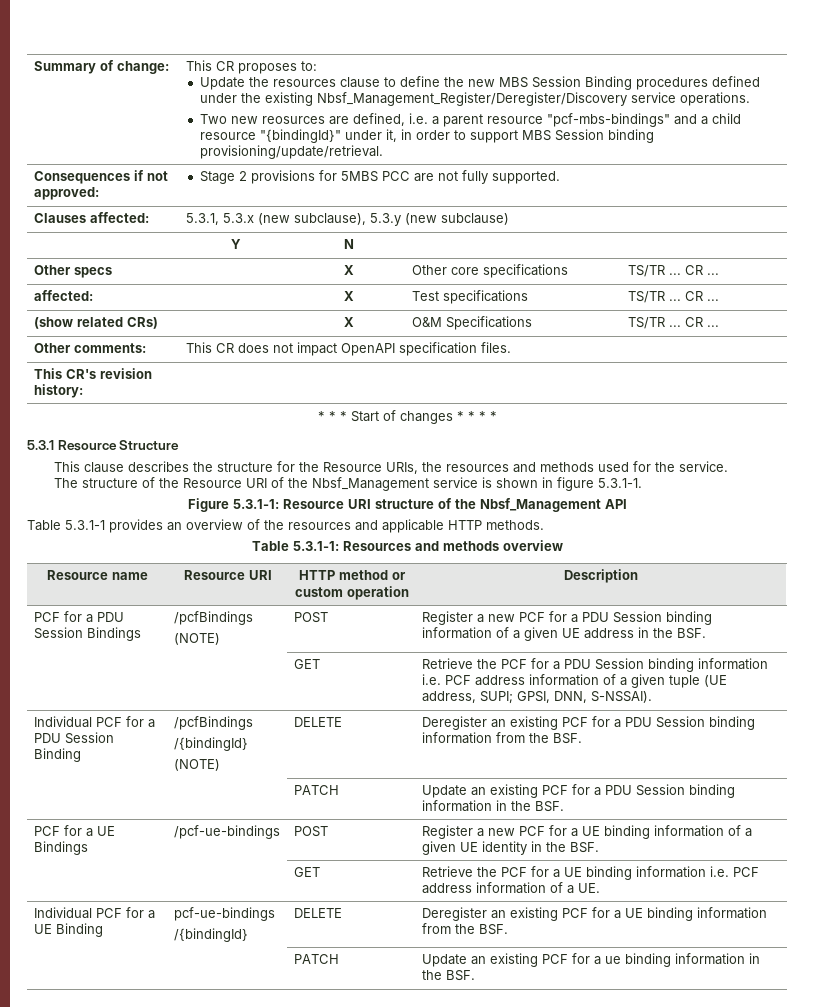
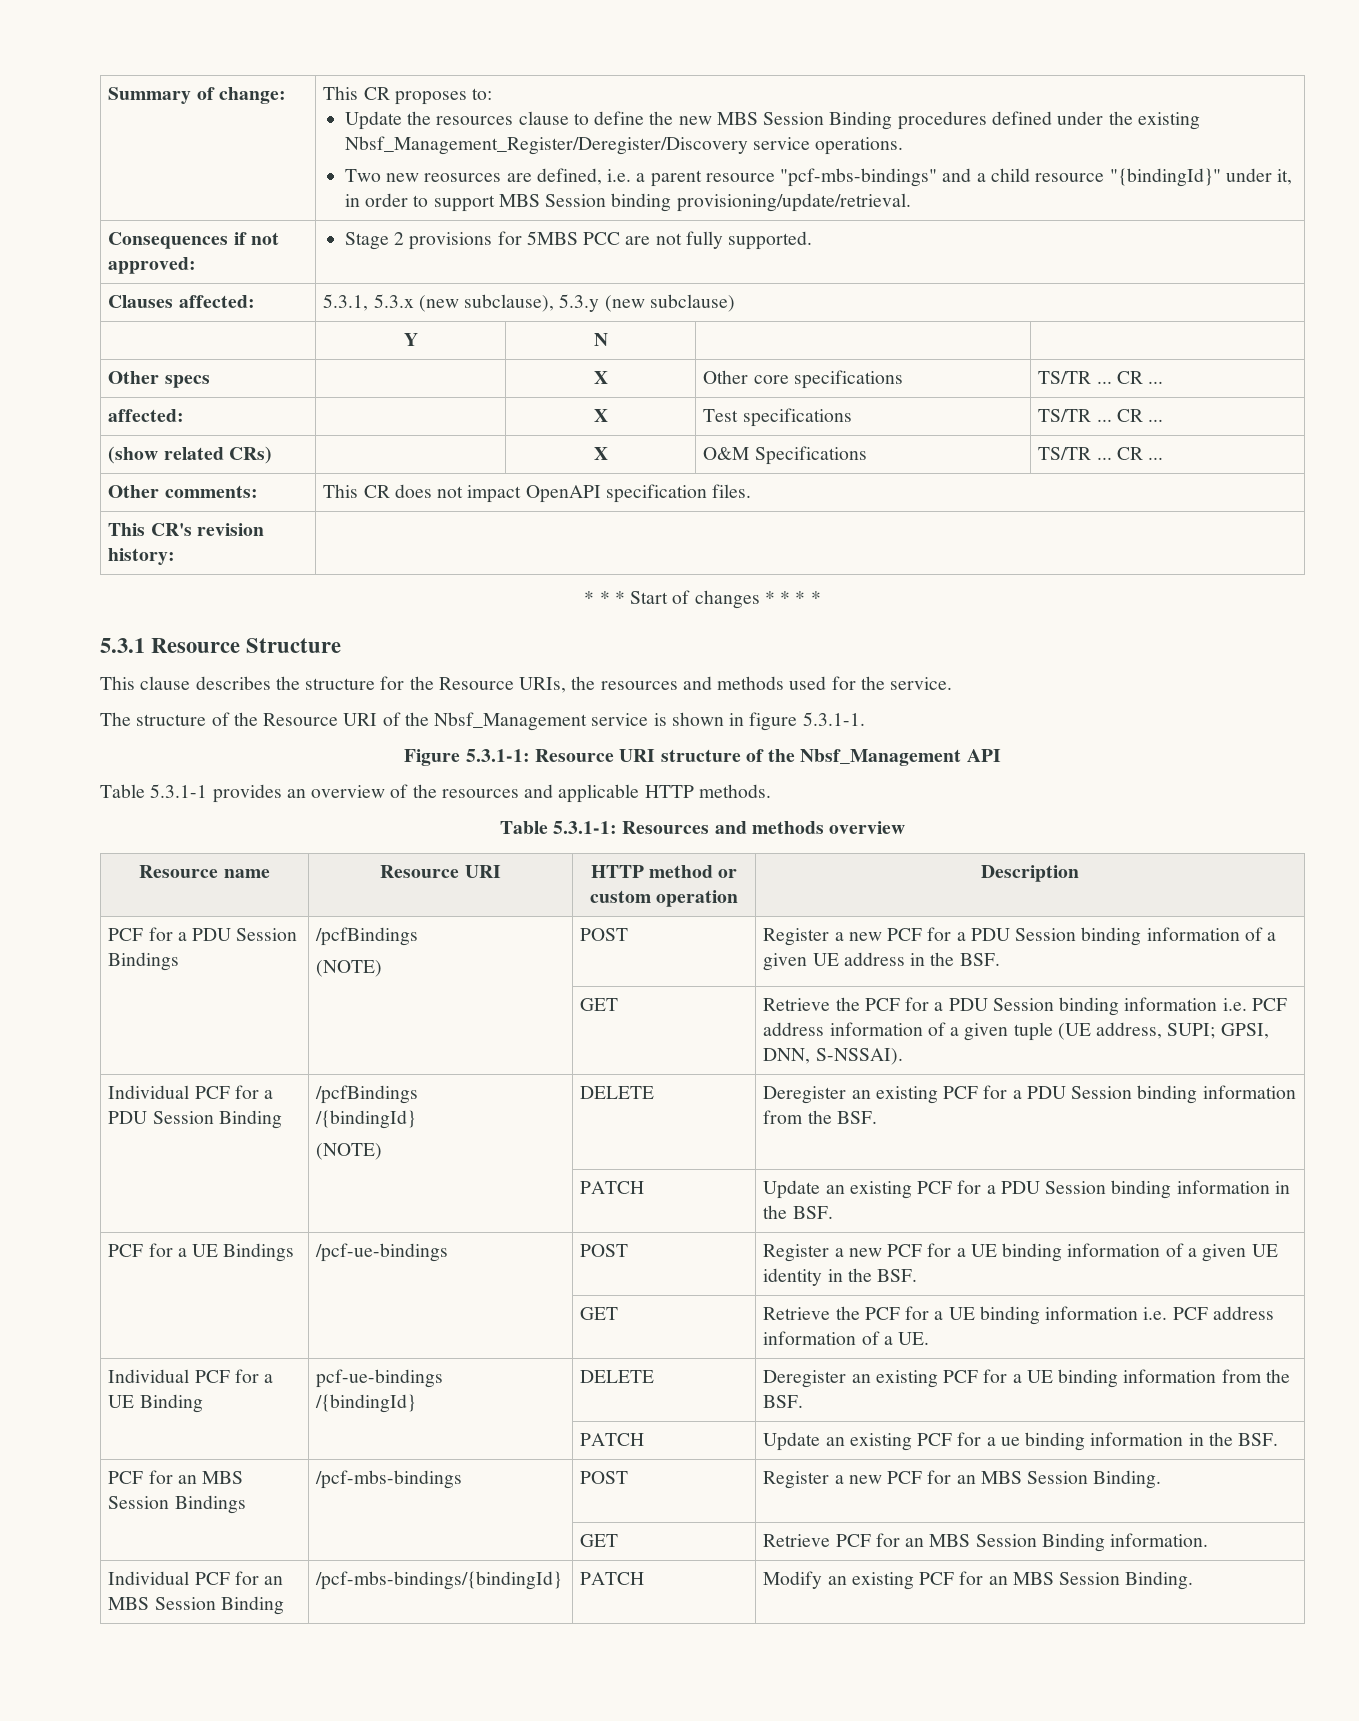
(475, 975) none -> [108,1470,244,1484] [108,1495,246,1514] [315,1470,463,1489] [580,1471,629,1484] [763,1470,1162,1489] [580,1534,619,1547] [763,1533,1209,1552] [108,1571,284,1585] [108,1596,284,1615] [315,1571,563,1590] [580,1572,645,1585] [763,1571,1194,1590] // PCF for an MBS Session Bindings | /pcf-mbs-bindings | POST | Register a new PCF for an MBS Session Binding. // | | GET | Retrieve PCF for an MBS Session Binding information. // Individual PCF for an MBS Session Binding | /pcf-mbs-bindings/{bindingId} | PATCH | Modify an existing PCF for an MBS Session Binding.

